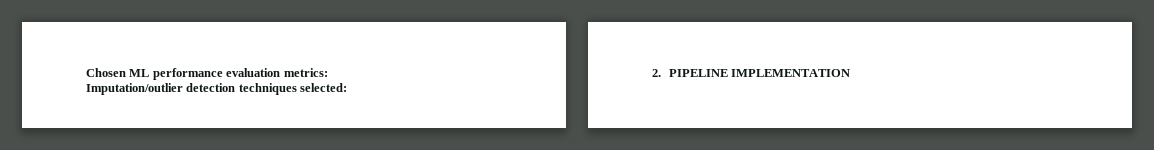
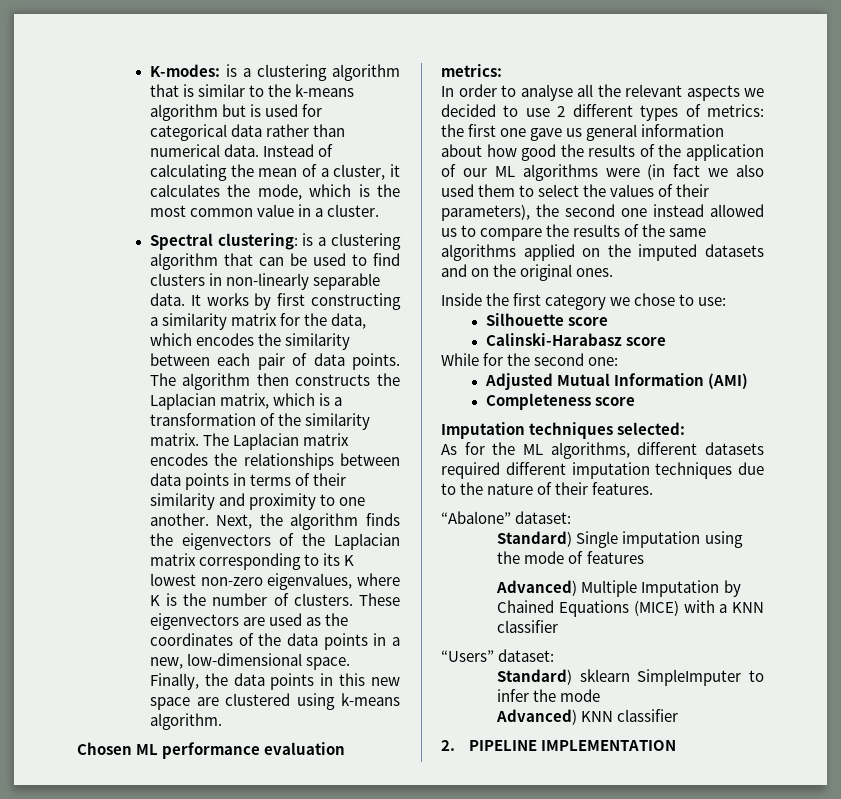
(86, 72) none -> [149,64,400,81] [149,84,355,97] [149,104,323,121] [149,124,346,141] [149,144,334,157] [149,164,400,181] [149,184,401,200] [149,204,380,217] [149,233,401,250] [149,253,400,270] [149,273,381,290] [149,293,401,310] [149,313,367,330] [149,333,351,350] [149,353,400,370] [149,373,400,390] [149,393,343,410] [149,413,371,430] [149,433,350,450] [149,453,400,470] [149,473,347,490] [149,493,366,510] [149,513,400,530] [149,533,400,550] [149,553,355,570] [149,573,401,590] [149,593,401,606] [149,613,349,630] [149,633,400,650] [149,653,350,670] [149,673,400,690] [149,693,400,710] [149,713,222,730] K-modes: is a clustering algorithm that is similar to the k-means algorithm but is used for categorical data rather than numerical data. Instead of calculating the mean of a cluster, it calculates the mode, which is the most common value in a cluster. // Spectral clustering: is a clustering algorithm that can be used to find clusters in non-linearly separable data. It works by first constructing a similarity matrix for the data, which encodes the similarity between each pair of data points. The algorithm then constructs the Laplacian matrix, which is a transformation of the similarity matrix. The Laplacian matrix encodes the relationships between data points in terms of their similarity and proximity to one another. Next, the algorithm finds the eigenvectors of the Laplacian matrix corresponding to its K lowest non-zero eigenvalues, where K is the number of clusters. These eigenvectors are used as the coordinates of the data points in a new, low-dimensional space. Finally, the data points in this new space are clustered using k-means algorithm. //
[86,83,348,95] Imputation/outlier detection techniques selected: -> [441,84,764,101] [441,104,764,121] [441,124,725,141] [441,144,765,161] [441,164,764,181] [441,184,710,197] [441,204,764,221] [441,224,707,241] [441,244,764,261] [441,264,614,281] [441,293,727,310] [485,313,608,326] [485,333,666,346] [441,353,619,366] [484,373,748,390] [485,393,635,410] [441,422,686,439] [441,442,764,459] [441,462,764,479] [441,482,654,495] [441,511,572,524] [497,531,743,548] [497,551,644,564] [496,580,741,597] [497,600,764,617] [497,620,559,633] [441,649,555,662] [497,669,764,686] [497,689,601,702] [496,709,679,725] In order to analyse all the relevant aspects we decided to use 2 different types of metrics: the first one gave us general information about how good the results of the application of our ML algorithms were (in fact we also used them to select the values of their parameters), the second one instead allowed us to compare the results of the same algorithms applied on the imputed datasets and on the original ones. // Inside the first category we chose to use: // Silhouette score // Calinski-Harabasz score // While for the second one: // Adjusted Mutual Information (AMI) // Completeness score // Imputation techniques selected: // As for the ML algorithms, different datasets required different imputation techniques due to the nature of their features. // “Abalone” dataset: // Standard) Single imputation using the mode of features // Advanced) Multiple Imputation by Chained Equations (MICE) with a KNN classifier // “Users” dataset: // Standard) sklearn SimpleImputer to infer the mode // Advanced) KNN classifier

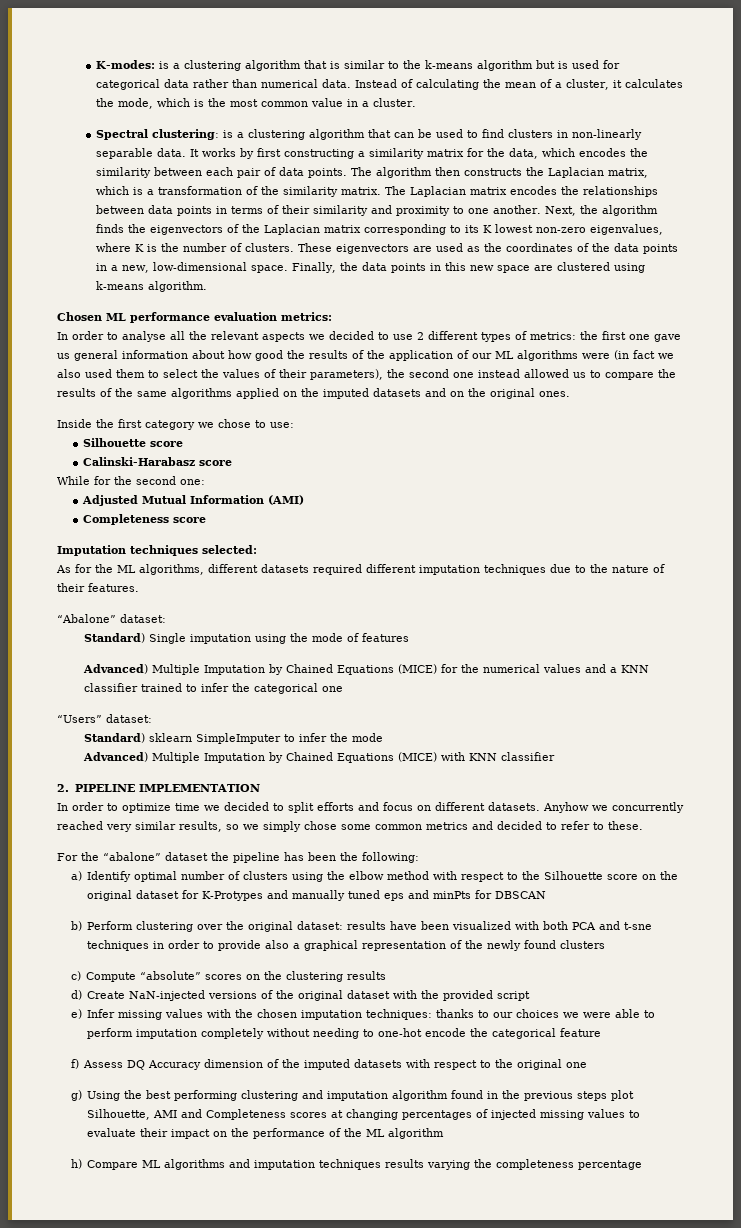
[683,600,764,613] [497,620,559,633] with a KNN classifier -> [441,664,650,673] [84,683,344,694] for the numerical values and a KNN classifier trained to infer the categorical one
(578, 717) none -> [152,752,466,763] Multiple Imputation by Chained Equations (MICE) with
(677, 745) none -> [57,802,684,813] [57,821,643,832] [57,852,419,863] [70,871,679,882] [87,890,547,901] [70,921,653,932] [87,940,606,951] [70,971,387,982] [70,990,531,1001] [70,1009,656,1020] [87,1028,602,1039] [70,1059,588,1070] [70,1090,635,1101] [87,1109,641,1120] [87,1128,445,1139] [70,1159,643,1170] // In order to optimize time we decided to split efforts and focus on different datasets. Anyhow we concurrently reached very similar results, so we simply chose some common metrics and decided to refer to these. // For the “abalone” dataset the pipeline has been the following: // a) Identify optimal number of clusters using the elbow method with respect to the Silhouette score on the original dataset for K-Protypes and manually tuned eps and minPts for DBSCAN // b) Perform clustering over the original dataset: results have been visualized with both PCA and t-sne techniques in order to provide also a graphical representation of the newly found clusters // c) Compute “absolute” scores on the clustering results // d) Create NaN-injected versions of the original dataset with the provided script // e) Infer missing values with the chosen imputation techniques: thanks to our choices we were able to perform imputation completely without needing to one-hot encode the categorical feature // f) Assess DQ Accuracy dimension of the imputed datasets with respect to the original one // g) Using the best performing clustering and imputation algorithm found in the previous steps plot Silhouette, AMI and Completeness scores at changing percentages of injected missing values to evaluate their impact on the performance of the ML algorithm // h) Compare ML algorithms and imputation techniques results varying the completeness percentage

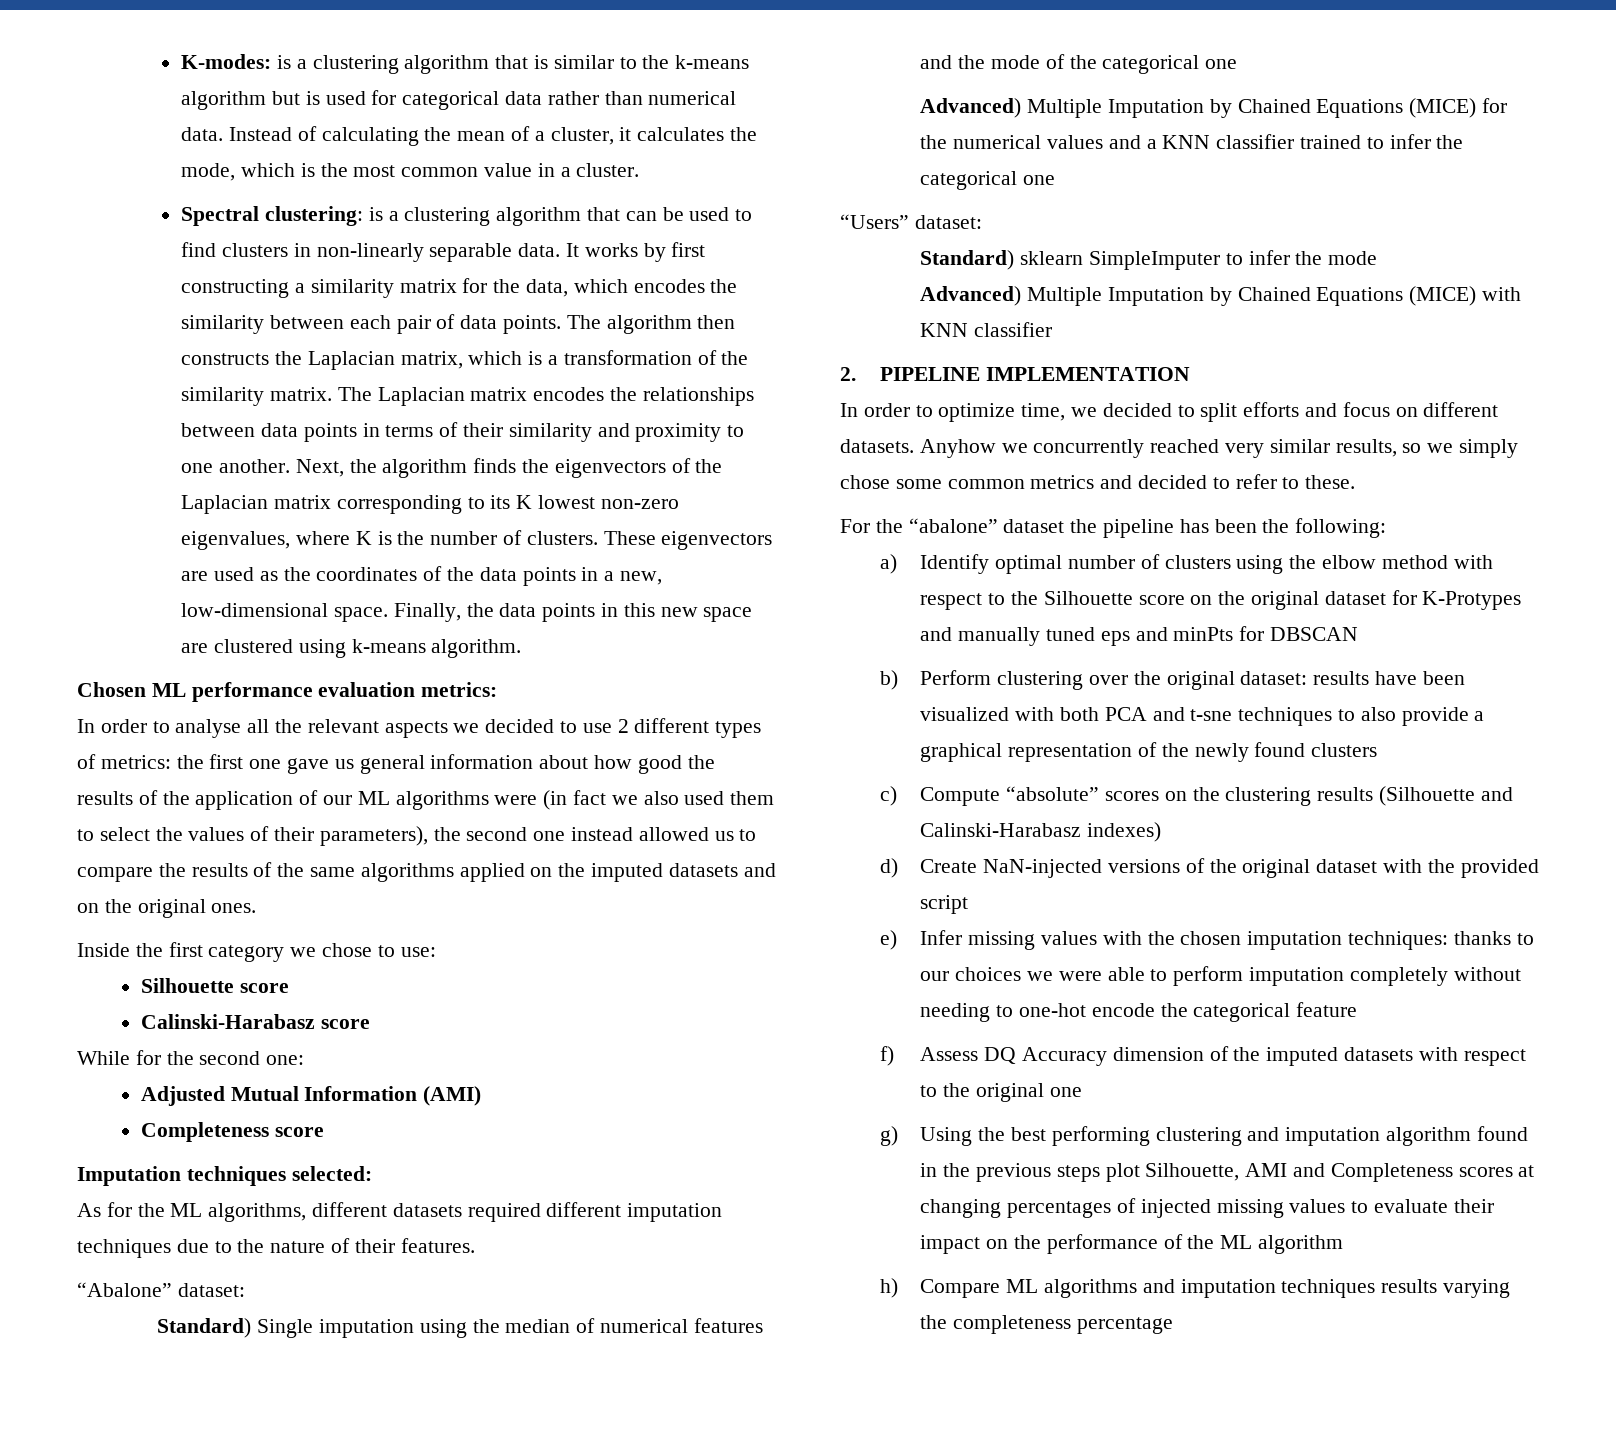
[312,633,410,642] mode of features -> [505,1318,763,1333] [920,54,1238,74] median of numerical features and the mode of the categorical one
[175,803,200,811] time -> [1021,403,1066,421] time,
[153,940,290,951] in order to provide also -> [1338,707,1469,726] to also provide
(387, 975) none -> [1379,786,1513,806] [920,822,1162,842] (Silhouette and Calinski-Harabasz indexes)

